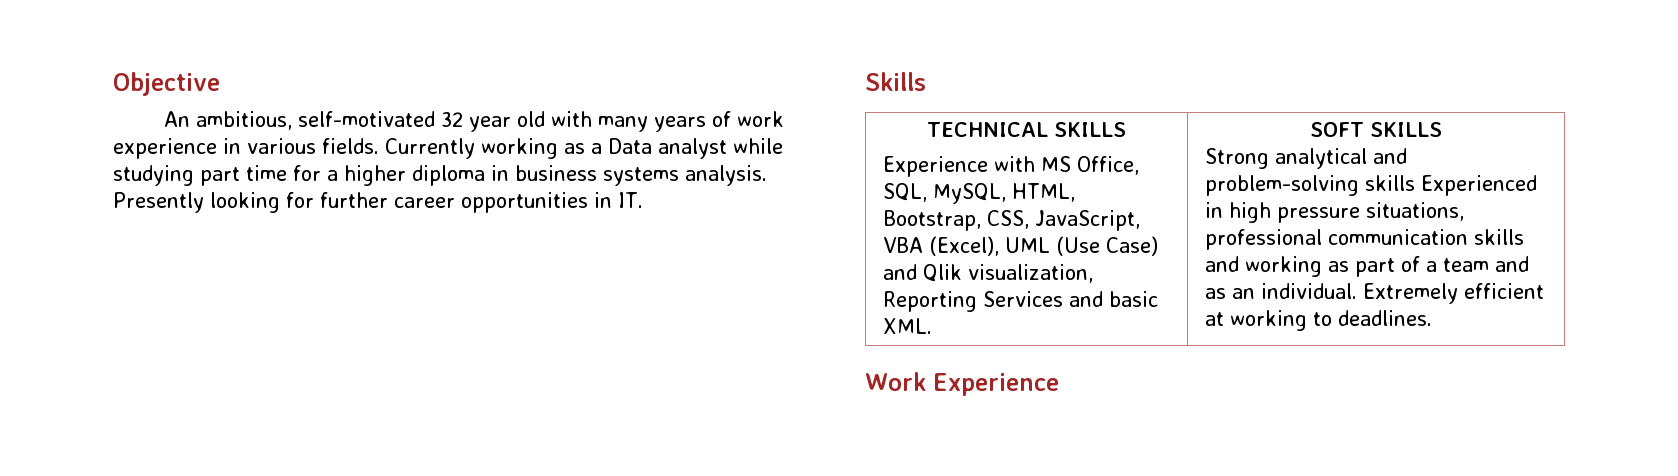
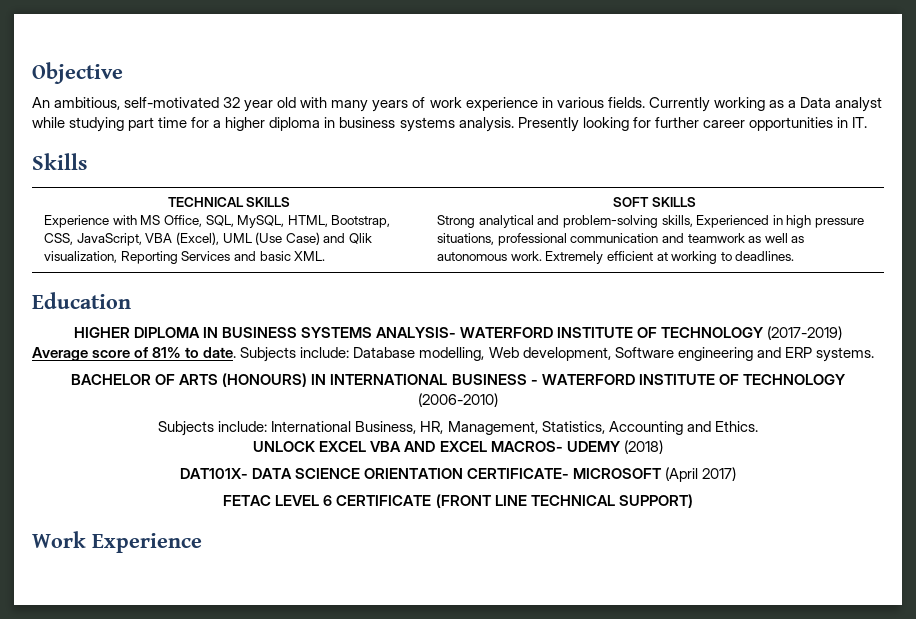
[1364,175,1415,191] skills -> [661,215,693,227] skills,
[1473,229,1524,245] [1204,256,1529,277] [1204,283,1357,299] skills and working as part of a team and as an individual. -> [661,233,805,243] [436,251,542,261] and teamwork as well as autonomous work.
(1432, 318) none -> [32,292,131,309] [73,326,843,340] [32,347,874,362] [71,373,846,387] [418,393,498,407] [158,421,758,436] [253,440,663,454] [179,467,737,482] [223,494,693,508] // Education // HIGHER DIPLOMA IN BUSINESS SYSTEMS ANALYSIS- WATERFORD INSTITUTE OF TECHNOLOGY (2017-2019) // Average score of 81% to date. Subjects include: Database modelling, Web development, Software engineering and ERP systems. // BACHELOR OF ARTS (HONOURS) IN INTERNATIONAL BUSINESS - WATERFORD INSTITUTE OF TECHNOLOGY (2006-2010) // Subjects include: International Business, HR, Management, Statistics, Accounting and Ethics. // UNLOCK EXCEL VBA AND EXCEL MACROS- UDEMY (2018) // DAT101X- DATA SCIENCE ORIENTATION CERTIFICATE- MICROSOFT (April 2017) // FETAC LEVEL 6 CERTIFICATE (FRONT LINE TECHNICAL SUPPORT)

